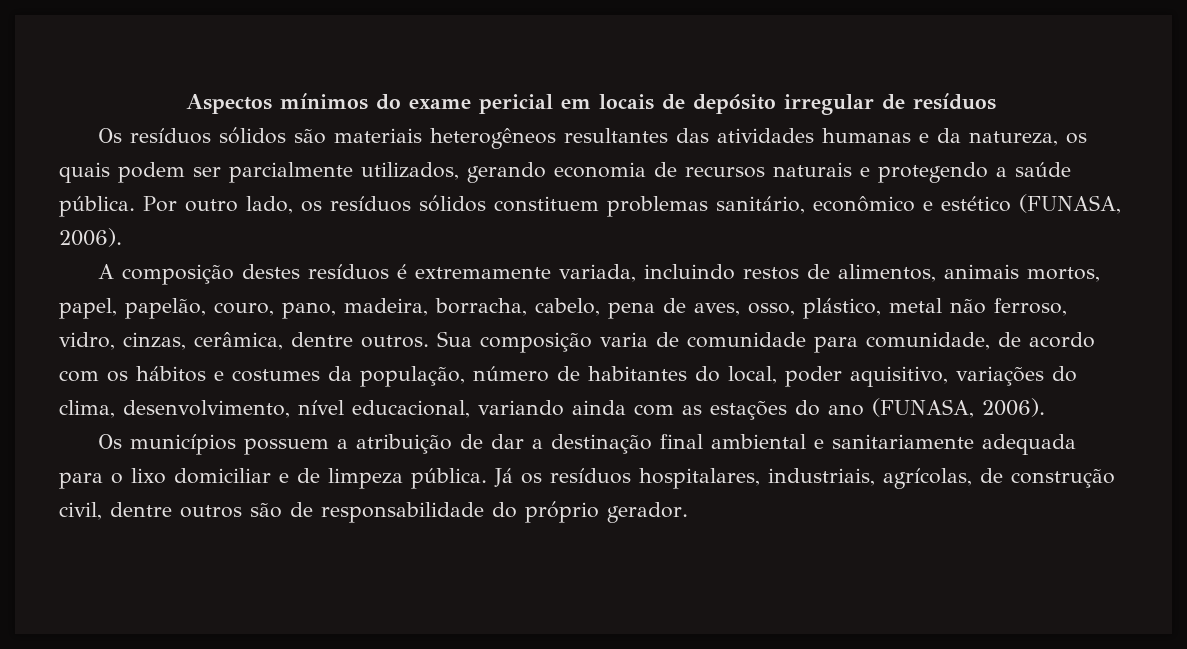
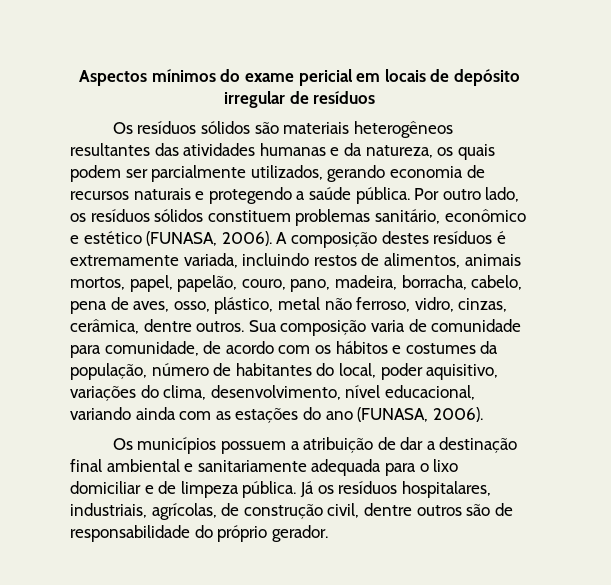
(122, 237) // -> (272, 238) none

